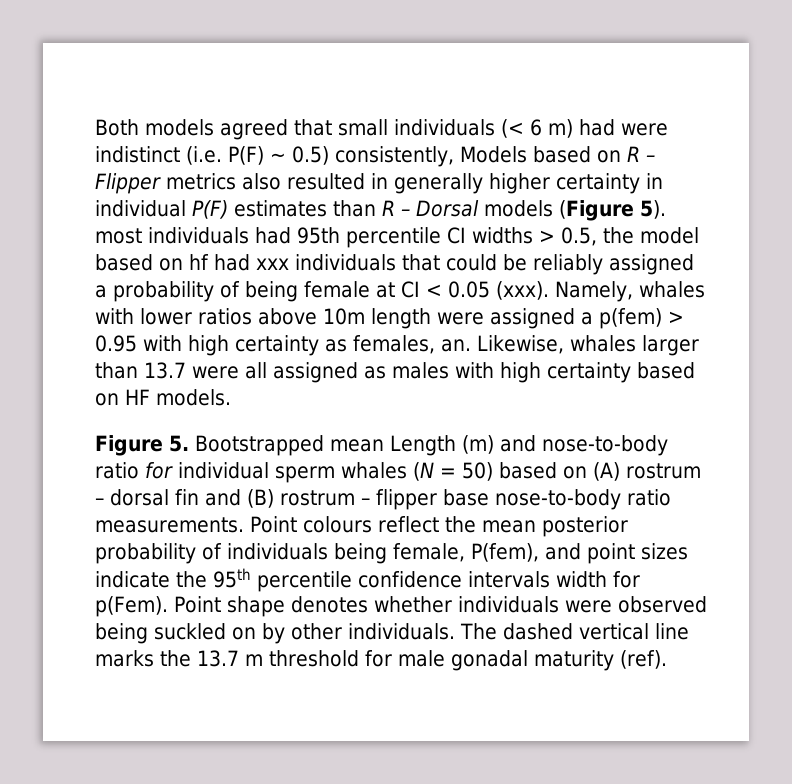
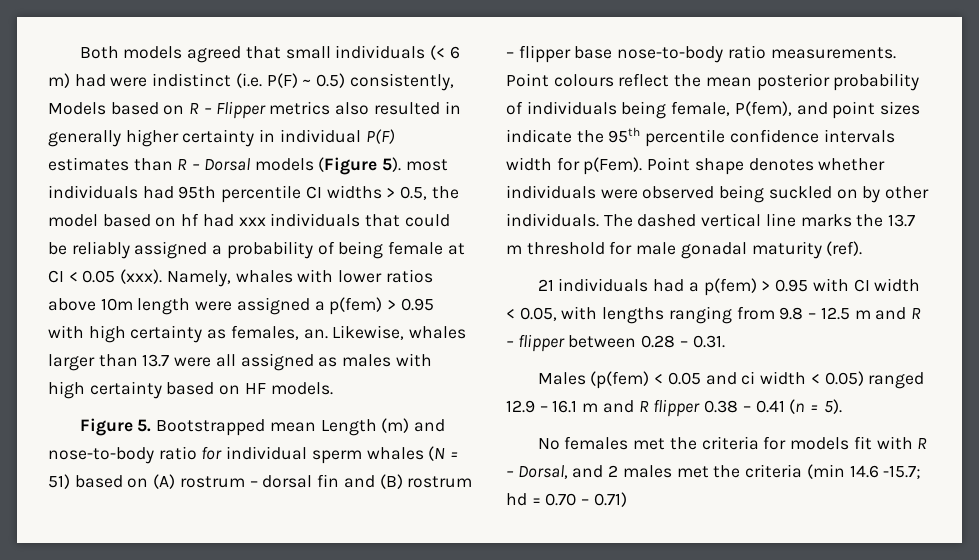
[462,462,493,481] 50) -> [48,474,70,489] 51)
(667, 659) none -> [537,278,921,296] [506,306,921,324] [506,334,725,352] [537,371,925,389] [506,399,842,417] [537,436,928,450] [506,464,922,479] [506,492,627,507] // 21 individuals had a p(fem) > 0.95 with CI width < 0.05, with lengths ranging from 9.8 – 12.5 m and R – flipper between 0.28 – 0.31. // Males (p(fem) < 0.05 and ci width < 0.05) ranged 12.9 – 16.1 m and R flipper 0.38 – 0.41 (n = 5). // No females met the criteria for models fit with R – Dorsal, and 2 males met the criteria (min 14.6 -15.7; hd = 0.70 – 0.71)

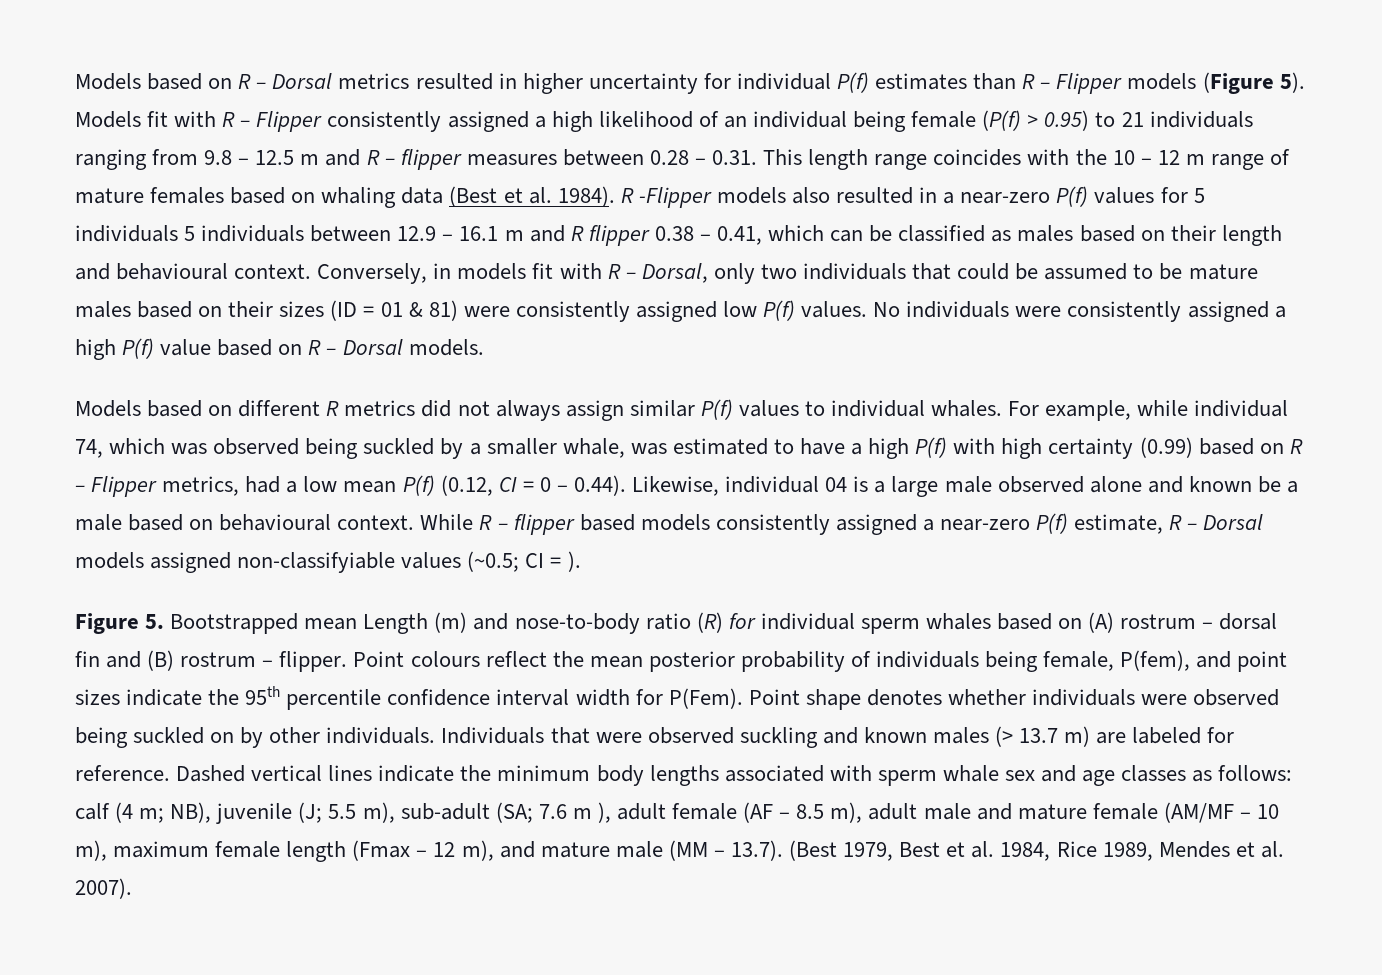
[79,45,460,63] [48,73,454,91] Both models agreed that small individuals (< 6 m) had were indistinct (i.e. P(F) ~ 0.5) consistently, -> (75, 81) none
[215,101,461,119] [48,129,395,147] Flipper metrics also resulted in generally higher certainty in individual P(F) -> [272,72,869,94] Dorsal metrics resulted in higher uncertainty for individual P(f)
[203,158,250,171] Dorsal -> [1056,73,1123,94] Flipper
[405,159,448,171] [48,185,459,203] [48,213,450,227] [48,241,465,259] [48,269,433,287] [48,297,434,315] [48,325,467,343] [48,353,432,371] [48,381,333,399] most individuals had 95th percentile CI widths > 0.5, the model based on hf had xxx individuals that could be reliably assigned a probability of being female at CI < 0.05 (xxx). Namely, whales with lower ratios above 10m length were assigned a p(fem) > 0.95 with high certainty as females, an. Likewise, whales larger than 13.7 were all assigned as males with high certainty based on HF models. -> [75,110,1253,132] [75,149,1290,170] [75,186,1205,208] [75,225,1282,246] [75,263,1258,284] [75,300,1286,322] [75,338,484,360] [75,399,1289,421] [75,437,1303,459] [75,475,1298,497] [75,513,1264,535] [75,551,581,573] Models fit with R – Flipper consistently assigned a high likelihood of an individual being female (P(f) > 0.95) to 21 individuals ranging from 9.8 – 12.5 m and R – flipper measures between 0.28 – 0.31. This length range coincides with the 10 – 12 m range of mature females based on whaling data (Best et al. 1984). R -Flipper models also resulted in a near-zero P(f) values for 5 individuals 5 individuals between 12.9 – 16.1 m and R flipper 0.38 – 0.41, which can be classified as males based on their length and behavioural context. Conversely, in models fit with R – Dorsal, only two individuals that could be assumed to be mature males based on their sizes (ID = 01 & 81) were consistently assigned low P(f) values. No individuals were consistently assigned a high P(f) value based on R – Dorsal models. // Models based on different R metrics did not always assign similar P(f) values to individual whales. For example, while individual 74, which was observed being suckled by a smaller whale, was estimated to have a high P(f) with high certainty (0.99) based on R – Flipper metrics, had a low mean P(f) (0.12, CI = 0 – 0.44). Likewise, individual 04 is a large male observed alone and known be a male based on behavioural context. While R – flipper based models consistently assigned a near-zero P(f) estimate, R – Dorsal models assigned non-classifyiable values (~0.5; CI = ).
(197, 453) none -> [696,612,723,633] (R)
[428,446,460,461] [48,474,70,489] (N = 51) -> (991, 621) none
[518,45,896,63] flipper base nose-to-body ratio measurements. -> [279,651,348,672] flipper.
[823,129,895,143] intervals -> [496,689,570,706] interval
[583,157,643,175] p(Fem). -> [668,688,743,709] P(Fem).
[603,213,916,227] [506,241,863,259] [537,278,921,296] [506,306,921,324] [506,334,725,352] [537,371,925,389] [506,399,842,417] [537,436,928,450] [506,464,922,479] [506,492,627,507] The dashed vertical line marks the 13.7 m threshold for male gonadal maturity (ref). // 21 individuals had a p(fem) > 0.95 with CI width < 0.05, with lengths ranging from 9.8 – 12.5 m and R – flipper between 0.28 – 0.31. // Males (p(fem) < 0.05 and ci width < 0.05) ranged 12.9 – 16.1 m and R flipper 0.38 – 0.41 (n = 5). // No females met the criteria for models fit with R – Dorsal, and 2 males met the criteria (min 14.6 -15.7; hd = 0.70 – 0.71) -> [441,726,1235,748] [75,765,1293,786] [75,802,1279,824] [75,840,1284,862] [75,878,132,899] Individuals that were observed suckling and known males (> 13.7 m) are labeled for reference. Dashed vertical lines indicate the minimum body lengths associated with sperm whale sex and age classes as follows: calf (4 m; NB), juvenile (J; 5.5 m), sub-adult (SA; 7.6 m ), adult female (AF – 8.5 m), adult male and mature female (AM/MF – 10 m), maximum female length (Fmax – 12 m), and mature male (MM – 13.7). (Best 1979, Best et al. 1984, Rice 1989, Mendes et al. 2007).

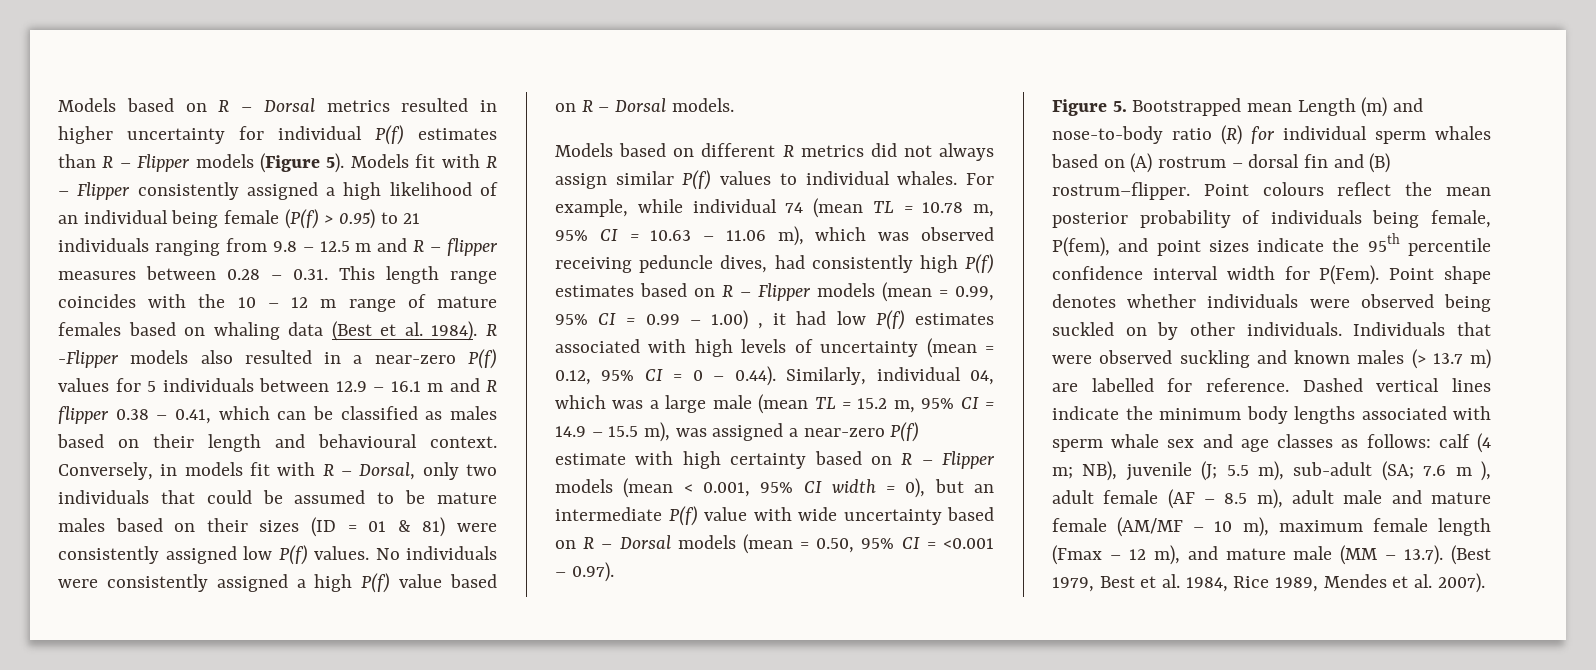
[184,225,305,242] 5 individuals -> (254, 385) none
[75,437,1303,459] [75,475,493,497] 74, which was observed being suckled by a smaller whale, was estimated to have a high P(f) with high certainty (0.99) based on R – Flipper metrics, had a low mean P(f) (0.12, -> [785,198,994,218] [555,226,994,246] [555,254,994,274] [555,282,994,302] [555,310,994,330] [555,338,994,358] [555,370,635,385] 74 (mean TL = 10.78 m, 95% CI = 10.63 – 11.06 m), which was observed receiving peduncle dives, had consistently high P(f) estimates based on R – Flipper models (mean = 0.99, 95% CI = 0.99 – 1.00) , it had low P(f) estimates associated with high levels of uncertainty (mean = 0.12, 95%
[632,476,1298,497] [75,513,1264,535] [75,551,581,573] Likewise, individual 04 is a large male observed alone and known be a male based on behavioural context. While R – flipper based models consistently assigned a near-zero P(f) estimate, R – Dorsal models assigned non-classifyiable values (~0.5; CI = ). -> [786,367,994,385] [555,394,995,414] [555,422,920,442] [555,451,995,469] [555,478,994,498] [555,506,994,526] [555,534,994,554] [555,562,614,582] Similarly, individual 04, which was a large male (mean TL = 15.2 m, 95% CI = 14.9 – 15.5 m), was assigned a near-zero P(f) estimate with high certainty based on R – Flipper models (mean < 0.001, 95% CI width = 0), but an intermediate P(f) value with wide uncertainty based on R – Dorsal models (mean = 0.50, 95% CI = <0.001 – 0.97).
[180,651,348,672] rostrum – flipper. -> [1052,182,1190,200] rostrum–flipper.
[1132,727,1202,744] labeled -> [1091,378,1154,392] labelled

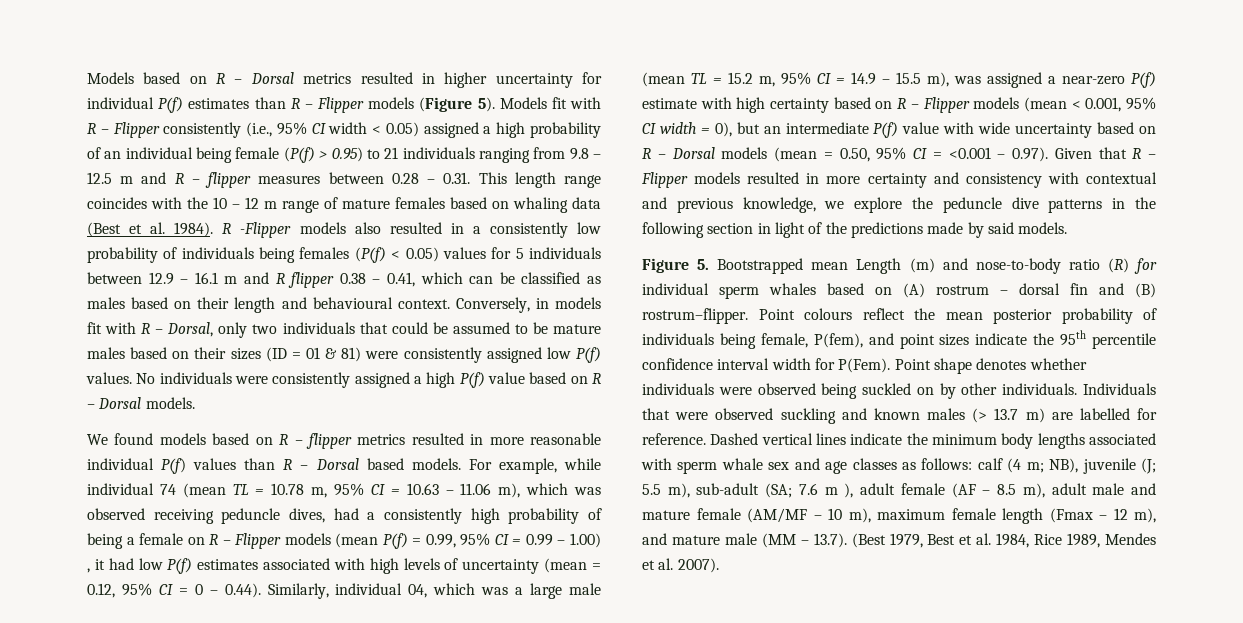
[246,182,472,200] assigned a high likelihood -> [246,122,601,138] (i.e., 95% CI width < 0.05) assigned a high probability
[374,349,497,369] near-zero P(f) -> [489,222,601,238] [87,247,439,263] consistently low probability of individuals being females (P(f) < 0.05)
[555,143,994,161] [555,170,958,190] Models based on different R metrics did not always assign similar P(f) values to individual whales. -> [87,433,601,449] [87,458,461,474] We found models based on R – flipper metrics resulted in more reasonable individual P(f) values than R – Dorsal based models.
(805, 262) none -> [367,512,376,520] a
[965,254,994,274] [555,282,932,302] P(f) estimates based on R – Flipper models (mean -> [508,508,602,524] [87,533,408,549] probability of being a female on R – Flipper models (mean P(f)
(614, 572) none -> [1054,147,1156,159] [641,172,1157,188] [642,197,1156,213] [642,222,1068,238] Given that R – Flipper models resulted in more certainty and consistency with contextual and previous knowledge, we explore the peduncle dive patterns in the following section in light of the predictions made by said models.

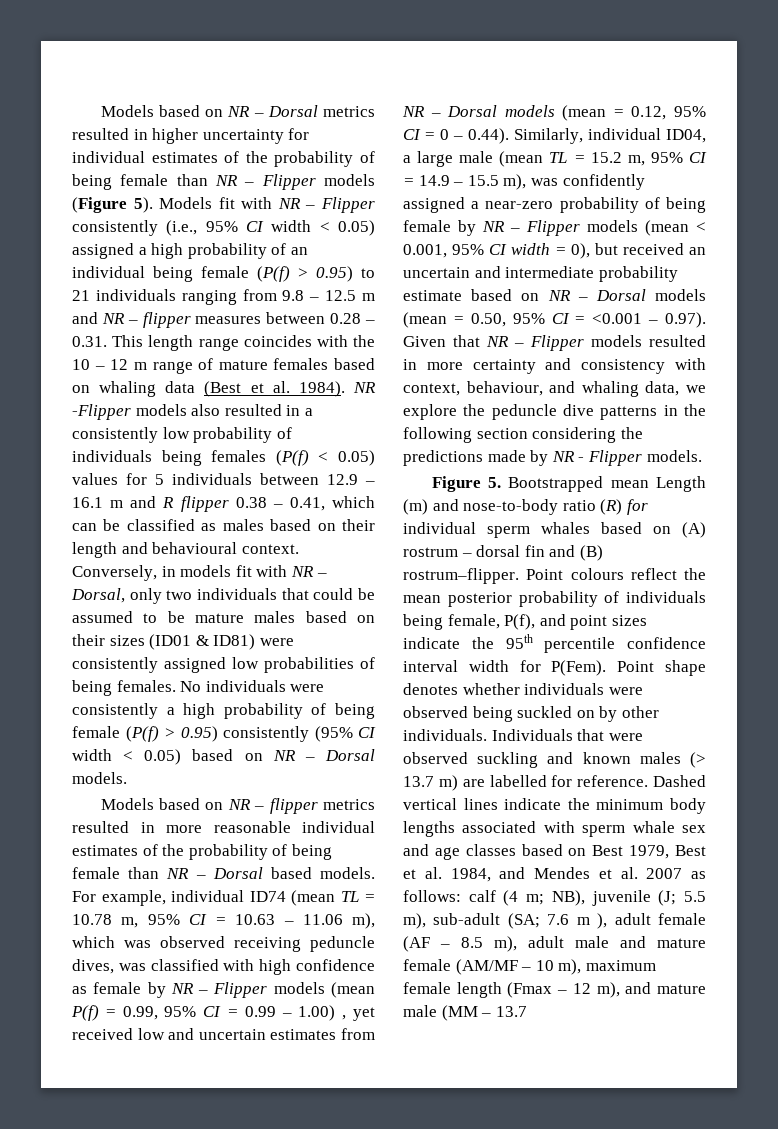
[87,72,226,84] Models based on R -> [100,105,251,117] Models based on NR
[158,97,300,113] P(f) estimates than R -> [151,151,375,167] [72,174,238,190] estimates of the probability of being female than NR
[87,123,96,134] R -> [277,198,301,209] NR
[174,173,184,184] R -> [101,313,125,324] NR
[222,223,232,234] R -> [353,382,376,393] NR
[141,323,151,334] R -> [290,566,314,577] NR
[265,347,601,363] [86,372,132,384] (ID = 01 & 81) were consistently assigned low P(f) values. -> [149,634,294,650] [72,657,375,673] [72,680,176,696] (ID01 & ID81) were consistently assigned low probabilities of being females.
[354,372,601,388] assigned a high P(f) value based on R -> [166,703,375,719] [72,726,376,742] [72,749,296,765] a high probability of being female (P(f) > 0.95) consistently (95% CI width < 0.05) based on NR
[87,433,289,445] We found models based on R -> [100,798,251,810] Models based on NR
[161,458,293,474] P(f) values than R -> [72,844,332,860] [72,867,190,879] estimates of the probability of being female than NR
[564,458,602,470] [87,483,176,495] while individual 74 -> [171,890,286,902] individual ID74
[333,508,602,524] [87,533,219,549] had a consistently high probability of being a female on R -> [118,959,376,975] [72,982,194,998] was classified with high confidence as female by NR
[94,558,540,574] it had low P(f) estimates associated with high levels of uncertainty -> [352,1007,375,1021] [72,1028,375,1040] [402,105,555,117] yet received low and uncertain estimates from NR – Dorsal models
[408,583,509,598] 04, which was -> [666,129,706,143] ID04,
(981, 80) none -> [562,174,645,190] confidently
[1131,72,1156,88] [642,97,907,113] P(f) estimate with high certainty based on R -> [559,197,706,213] [403,220,505,236] probability of being female by NR
[763,122,1156,138] [642,148,651,159] an intermediate P(f) value with wide uncertainty based on R -> [623,243,706,255] [403,266,678,282] [403,289,571,301] received an uncertain and intermediate probability estimate based on NR
[1132,148,1142,159] R -> [486,336,509,347] NR
[1086,172,1157,184] [642,197,816,213] contextual and previous knowledge, -> [403,381,680,397] context, behaviour, and whaling data,
[757,222,823,238] in light of -> [532,427,617,443] considering
[987,222,1014,234] said -> [551,450,642,466] NR - Flipper
[813,333,863,348] P(fem), -> [504,614,536,630] P(f),
(897, 464) none -> [521,844,706,859] [403,867,683,882] based on Best 1979, Best et al. 1984, and Mendes et al. 2007
[813,533,1156,548] [642,558,719,573] 13.7). (Best 1979, Best et al. 1984, Rice 1989, Mendes et al. 2007). -> [495,1006,527,1017] 13.7

